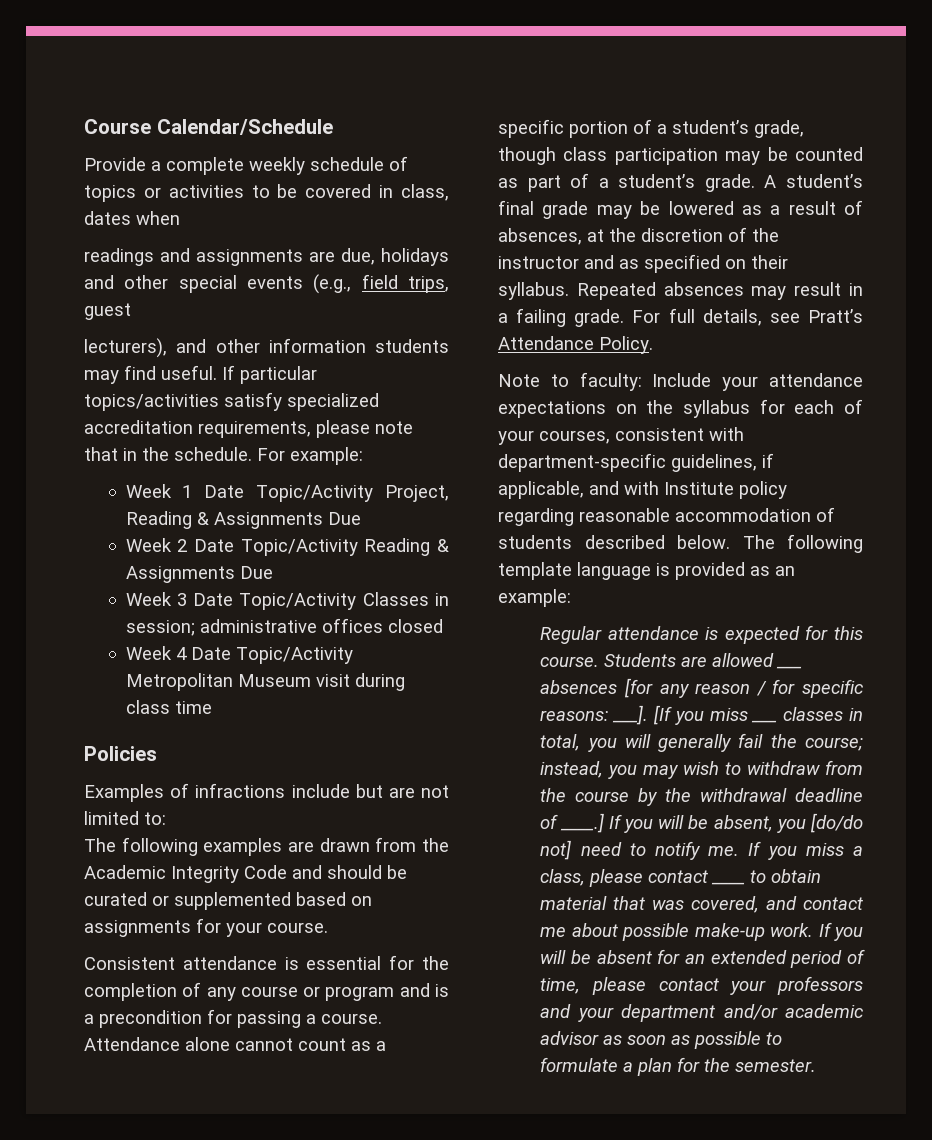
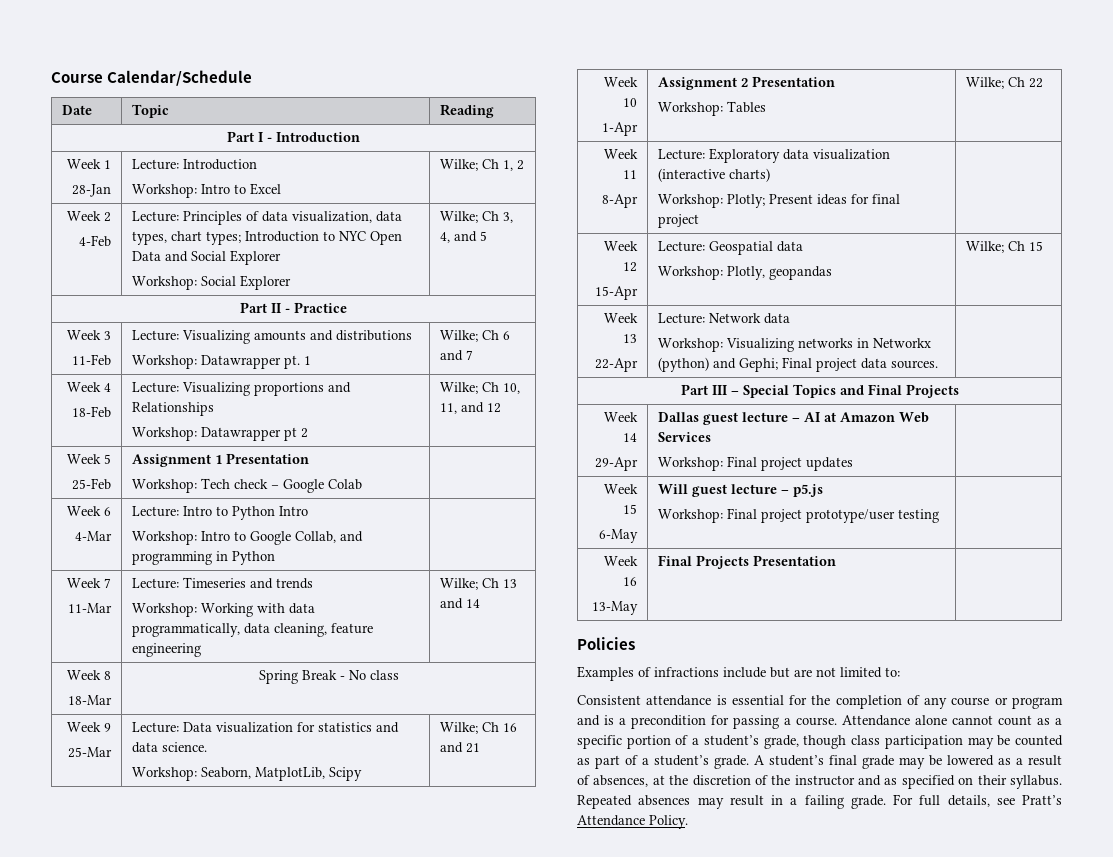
[84,156,408,175] [84,184,449,202] [84,211,180,225] [84,248,449,266] [84,274,449,294] [84,303,131,320] [84,338,449,358] [84,365,317,384] [84,392,379,411] [84,420,413,438] [84,447,363,465] [125,484,449,502] [125,511,361,529] [125,538,449,556] [125,566,273,583] [125,592,449,610] [125,618,443,636] [125,646,353,664] [125,673,405,691] [125,700,212,714] // Provide a complete weekly schedule of topics or activities to be covered in class, dates when // readings and assignments are due, holidays and other special events (e.g., field trips, guest // lecturers), and other information students may find useful. If particular topics/activities satisfy specialized accreditation requirements, please note that in the schedule. For example: // Week 1 Date Topic/Activity Project, Reading & Assignments Due // Week 2 Date Topic/Activity Reading & Assignments Due // Week 3 Date Topic/Activity Classes in session; administrative offices closed // Week 4 Date Topic/Activity Metropolitan Museum visit during class time -> [62,105,93,115] [132,104,170,118] [440,104,495,118] [227,131,360,142] [66,159,111,169] [71,184,111,197] [132,159,258,170] [132,183,282,198] [440,159,525,171] [66,211,111,222] [78,235,111,247] [132,211,403,225] [132,231,403,245] [132,250,282,265] [132,275,292,290] [440,211,514,223] [440,231,488,243] [240,302,347,313] [66,330,111,340] [71,354,111,366] [132,330,413,344] [132,355,312,369] [440,330,511,342] [440,350,474,361] [66,382,111,392] [71,406,111,418] [132,382,352,396] [132,402,215,416] [132,427,309,441] [440,382,521,394] [440,402,502,414] [66,454,111,464] [71,478,111,490] [132,453,310,467] [132,478,363,493] [66,506,111,516] [74,531,112,541] [132,506,309,520] [132,531,364,545] [132,551,276,565] [66,578,111,588] [67,603,112,613] [132,577,314,589] [132,603,316,617] [132,623,374,637] [132,643,202,657] [440,578,518,590] [440,598,481,609] [66,670,111,680] [67,695,112,705] [258,670,399,684] [66,722,111,732] [67,747,112,758] [132,722,400,733] [132,742,208,753] [132,767,363,781] [440,722,518,734] [440,742,481,753] [603,77,638,87] [622,98,637,107] [601,122,638,136] [658,76,836,90] [658,101,767,116] [966,77,1044,89] [603,149,638,159] [622,170,637,179] [601,194,638,208] [658,148,891,163] [658,168,771,182] [658,194,901,208] [658,214,700,228] [603,241,638,251] [622,262,637,272] [594,286,638,300] [658,241,804,255] [658,266,833,280] [966,241,1044,253] [603,313,638,323] [622,334,637,343] [594,358,638,372] [658,313,791,324] [658,338,932,352] [658,357,939,372] [680,384,959,398] [603,412,638,422] [622,433,637,442] [594,457,638,471] [658,412,930,425] [658,432,712,442] [658,456,854,471] [603,484,638,494] [622,504,637,514] [598,529,638,543] [658,484,824,497] [658,508,940,523] [603,556,638,566] [622,577,637,586] [591,601,638,615] [658,555,837,569] // Date | Topic | Reading // Part I - Introduction // Week 1 // 28-Jan | Lecture: Introduction // Workshop: Intro to Excel | Wilke; Ch 1, 2 // Week 2 // 4-Feb | Lecture: Principles of data visualization, data types, chart types; Introduction to NYC Open Data and Social Explorer // Workshop: Social Explorer | Wilke; Ch 3, 4, and 5 // Part II - Practice // Week 3 // 11-Feb | Lecture: Visualizing amounts and distributions // Workshop: Datawrapper pt. 1 | Wilke; Ch 6 and 7 // Week 4 // 18-Feb | Lecture: Visualizing proportions and Relationships // Workshop: Datawrapper pt 2 | Wilke; Ch 10, 11, and 12 // Week 5 // 25-Feb | Assignment 1 Presentation // Workshop: Tech check – Google Colab | // Week 6 // 4-Mar | Lecture: Intro to Python Intro // Workshop: Intro to Google Collab, and programming in Python | // Week 7 // 11-Mar | Lecture: Timeseries and trends // Workshop: Working with data programmatically, data cleaning, feature engineering | Wilke; Ch 13 and 14 // Week 8 // 18-Mar | Spring Break - No class // Week 9 // 25-Mar | Lecture: Data visualization for statistics and data science. // Workshop: Seaborn, MatplotLib, Scipy | Wilke; Ch 16 and 21 // Week 10 // 1-Apr | Assignment 2 Presentation // Workshop: Tables | Wilke; Ch 22 // Week 11 // 8-Apr | Lecture: Exploratory data visualization (interactive charts) // Workshop: Plotly; Present ideas for final project | // Week 12 // 15-Apr | Lecture: Geospatial data // Workshop: Plotly, geopandas | Wilke; Ch 15 // Week 13 // 22-Apr | Lecture: Network data // Workshop: Visualizing networks in Networkx (python) and Gephi; Final project data sources. | // Part III – Special Topics and Final Projects // Week 14 // 29-Apr | Dallas guest lecture – AI at Amazon Web Services // Workshop: Final project updates | // Week 15 // 6-May | Will guest lecture – p5.js // Workshop: Final project prototype/user testing | // Week 16 // 13-May | Final Projects Presentation |
[84,837,449,856] [84,865,407,883] [84,892,372,910] [84,918,328,937] // The following examples are drawn from the Academic Integrity Code and should be curated or supplemented based on assignments for your course. -> (900, 672) none
[498,372,863,391] [498,399,863,418] [498,427,744,445] [498,453,774,472] [498,481,787,499] [498,507,835,526] [498,534,863,553] [498,562,795,580] [498,589,571,607] [540,625,863,644] [540,653,803,669] [540,678,863,698] [540,705,863,725] [540,733,863,752] [540,760,863,779] [540,788,863,806] [540,813,863,833] [540,840,863,860] [540,869,822,887] [540,896,863,913] [540,922,863,941] [540,949,865,968] [540,976,863,995] [540,1004,863,1022] [540,1031,783,1049] [540,1057,817,1076] // Note to faculty: Include your attendance expectations on the syllabus for each of your courses, consistent with department-specific guidelines, if applicable, and with Institute policy regarding reasonable accommodation of students described below. The following template language is provided as an example: // Regular attendance is expected for this course. Students are allowed ___ absences [for any reason / for specific reasons: ___]. [If you miss ___ classes in total, you will generally fail the course; instead, you may wish to withdraw from the course by the withdrawal deadline of ____.] If you will be absent, you [do/do not] need to notify me. If you miss a class, please contact ____ to obtain material that was covered, and contact me about possible make-up work. If you will be absent for an extended period of time, please contact your professors and your department and/or academic advisor as soon as possible to formulate a plan for the semester. -> (688, 822) none

